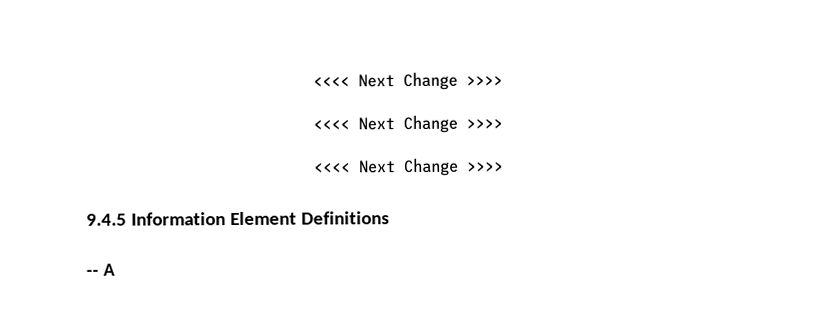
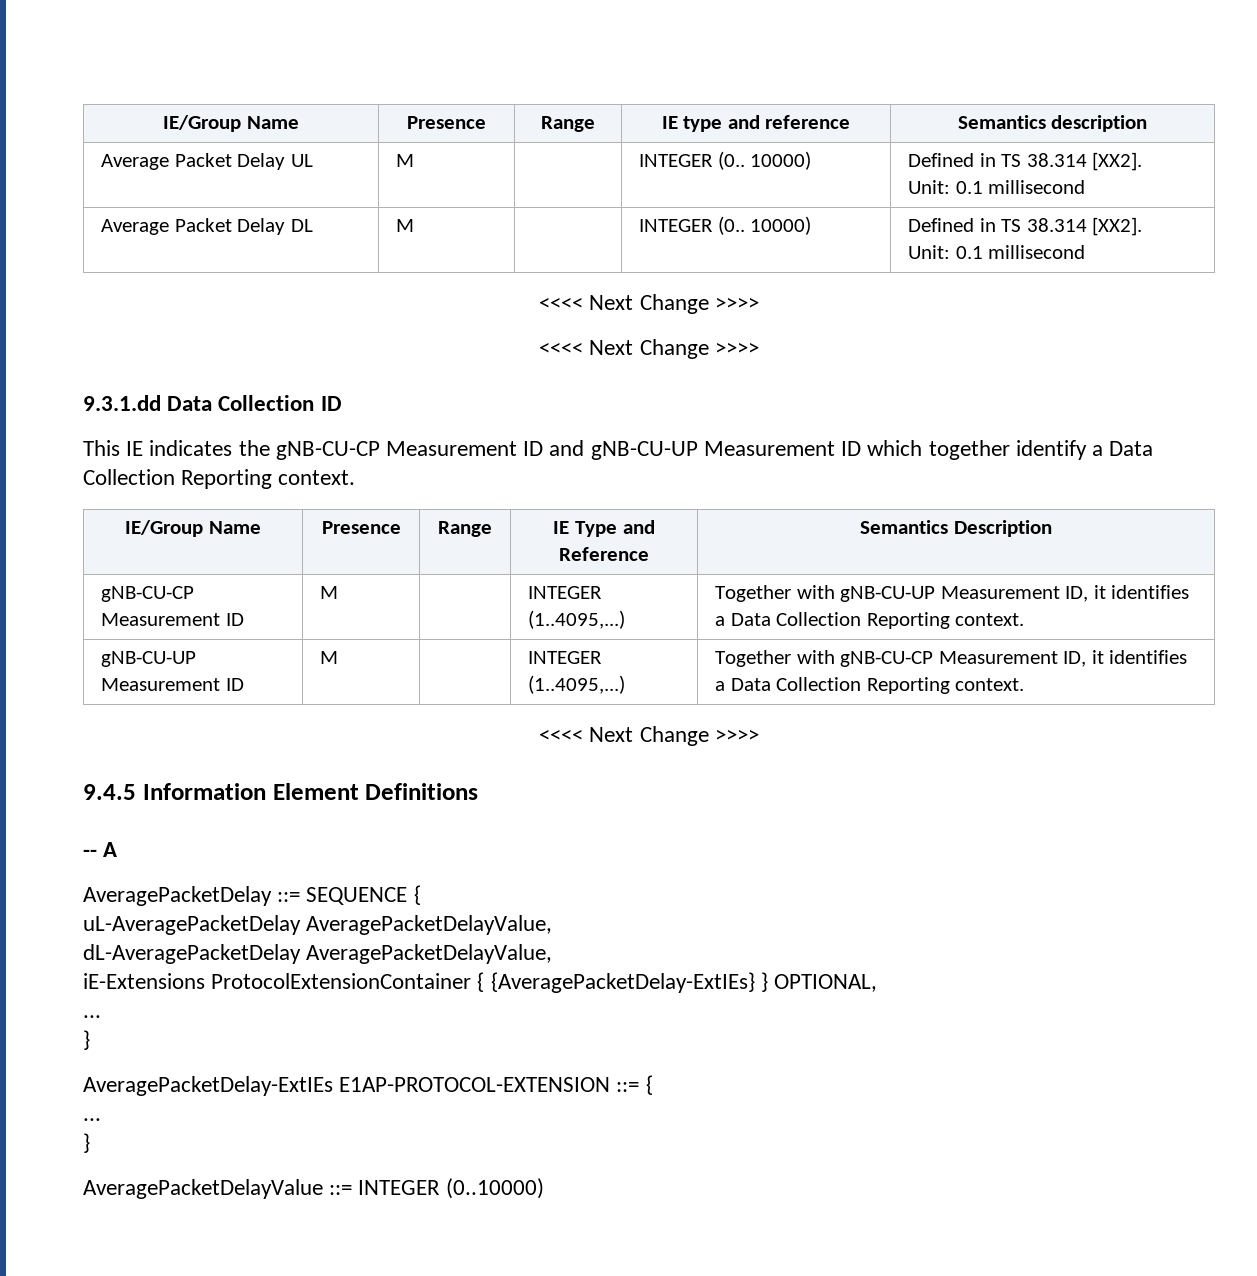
[312,71,503,91] [312,114,503,134] <<<< Next Change >>>> // <<<< Next Change >>>> -> [163,115,299,132] [407,116,486,129] [541,116,595,132] [661,115,851,132] [957,115,1148,132] [101,153,313,170] [396,154,415,167] [639,151,812,170] [908,152,1143,171] [908,180,1086,194] [101,218,313,235] [396,219,415,232] [639,216,812,235] [908,217,1143,236] [908,245,1086,259] [539,294,759,314] [539,339,759,359] [83,395,342,411] [83,440,1154,460] [83,469,356,489] [125,520,261,537] [321,521,401,534] [438,521,492,537] [553,520,655,537] [559,547,649,561] [860,520,1052,537] [101,586,195,602] [101,613,244,626] [320,586,339,599] [528,586,603,599] [528,610,626,629] [715,585,1190,602] [715,612,1025,629] [101,651,197,667] [101,678,244,691] [320,651,339,664] [528,651,603,664] [528,675,626,694] [715,650,1188,667] [715,677,1025,694] IE/Group Name | Presence | Range | IE type and reference | Semantics description // Average Packet Delay UL | M | | INTEGER (0.. 10000) | Defined in TS 38.314 [XX2]. // Unit: 0.1 millisecond // Average Packet Delay DL | M | | INTEGER (0.. 10000) | Defined in TS 38.314 [XX2]. // Unit: 0.1 millisecond // <<<< Next Change >>>> // <<<< Next Change >>>> // 9.3.1.dd Data Collection ID // This IE indicates the gNB-CU-CP Measurement ID and gNB-CU-UP Measurement ID which together identify a Data Collection Reporting context. // IE/Group Name | Presence | Range | IE Type and Reference | Semantics Description // gNB-CU-CP Measurement ID | M | | INTEGER (1..4095,...) | Together with gNB-CU-UP Measurement ID, it identifies a Data Collection Reporting context. // gNB-CU-UP Measurement ID | M | | INTEGER (1..4095,...) | Together with gNB-CU-CP Measurement ID, it identifies a Data Collection Reporting context.
(115, 269) none -> [83,885,421,906] [83,915,553,935] [83,944,553,964] [83,972,878,993] [83,1015,101,1018] [83,1030,90,1050] [83,1075,653,1096] [83,1118,101,1121] [83,1133,90,1153] [83,1178,544,1199] // AveragePacketDelay ::= SEQUENCE { // uL-AveragePacketDelay AveragePacketDelayValue, // dL-AveragePacketDelay AveragePacketDelayValue, // iE-Extensions ProtocolExtensionContainer { {AveragePacketDelay-ExtIEs} } OPTIONAL, // ... // } // AveragePacketDelay-ExtIEs E1AP-PROTOCOL-EXTENSION ::= { // ... // } // AveragePacketDelayValue ::= INTEGER (0..10000)

